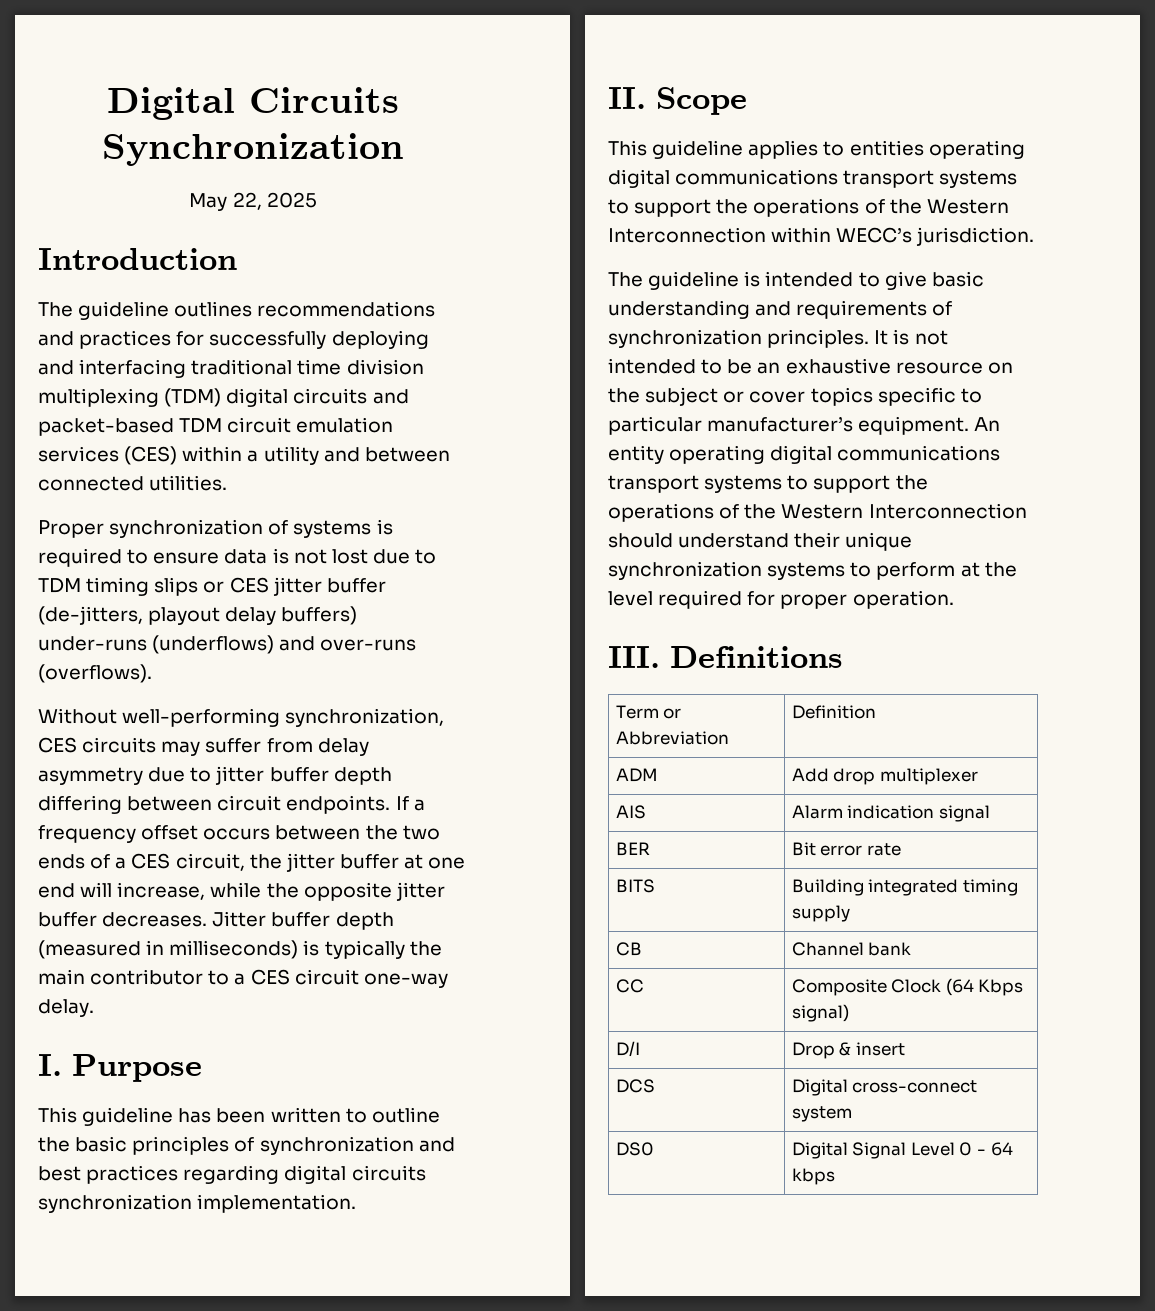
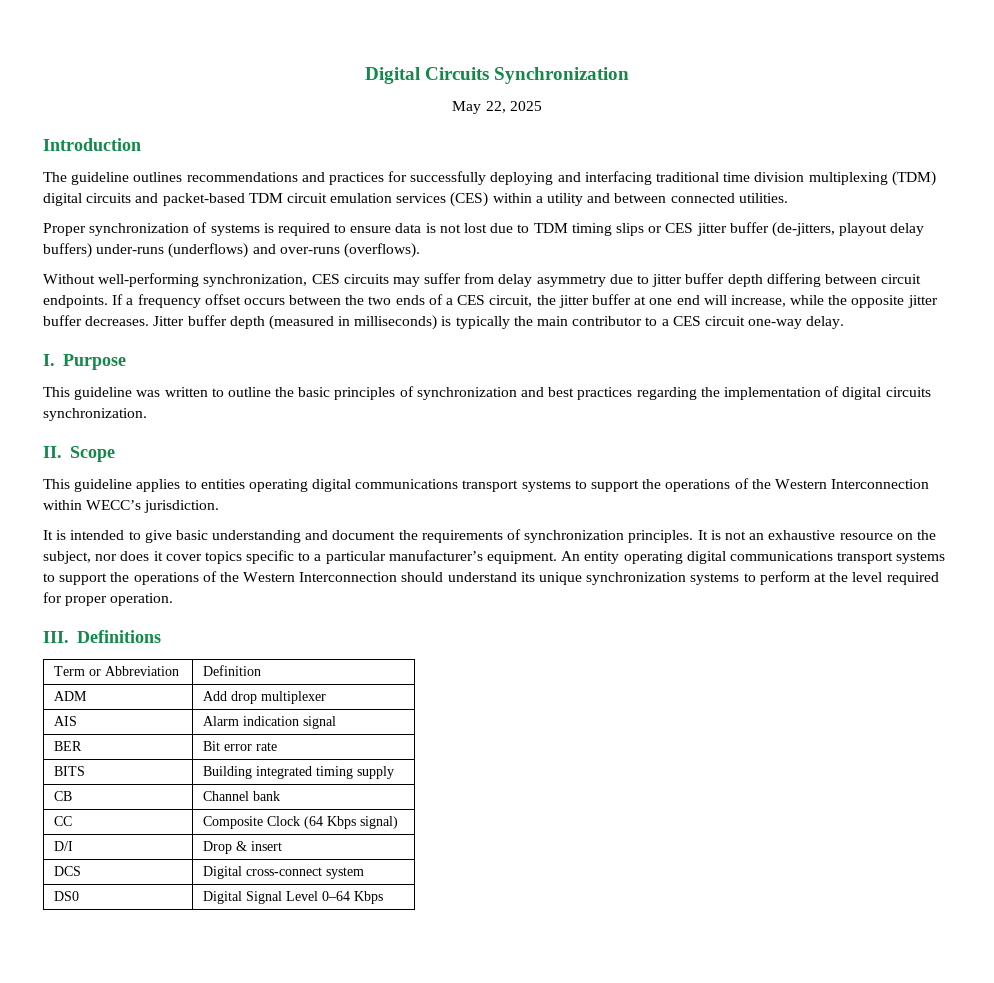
[178,1108,266,1123] has been -> [136,390,161,397] was
[284,1165,426,1184] [38,1194,357,1213] digital circuits synchronization implementation. -> [700,386,931,400] [43,408,147,421] the implementation of digital circuits synchronization.
[608,271,740,290] The guideline -> [43,530,53,540] It
(792, 308) none -> [332,530,418,540] document the
[608,358,753,374] intended to be -> (746, 535) none
[645,387,745,406] subject or -> [43,551,163,564] subject, nor does it
(982, 395) none -> [314,554,322,561] a
[794,532,841,548] their -> [520,572,535,582] its
[959,1142,1013,1156] [791,1168,835,1185] 0 - 64 kbps -> [321,891,383,904] 0–64 Kbps

